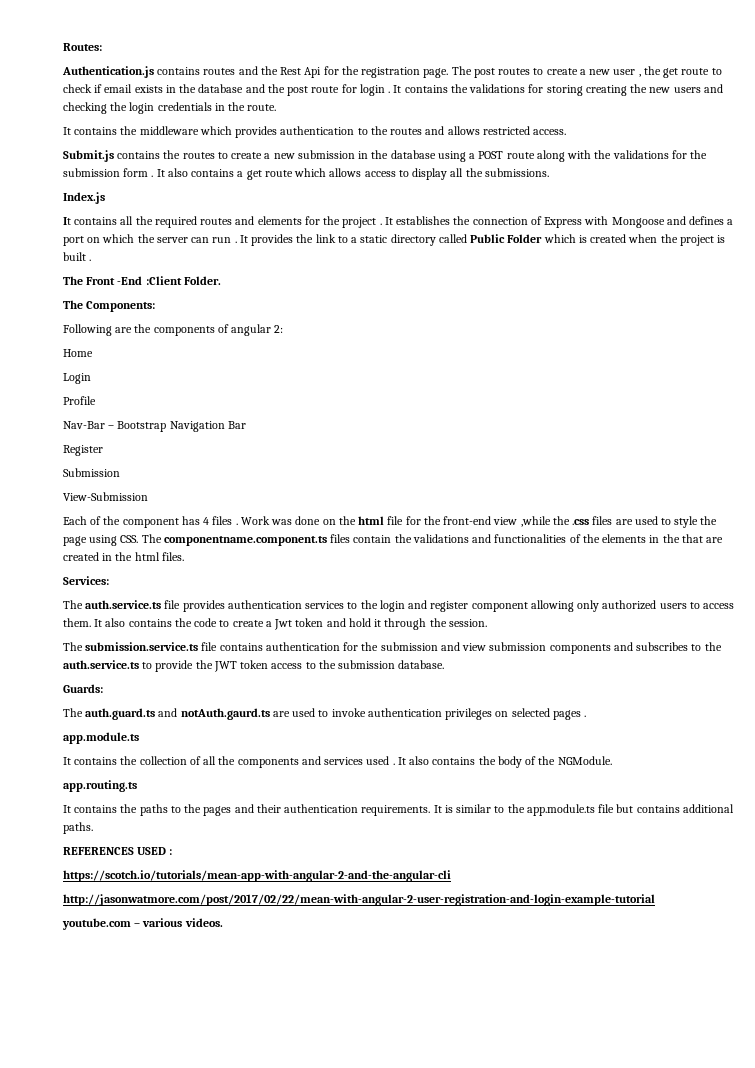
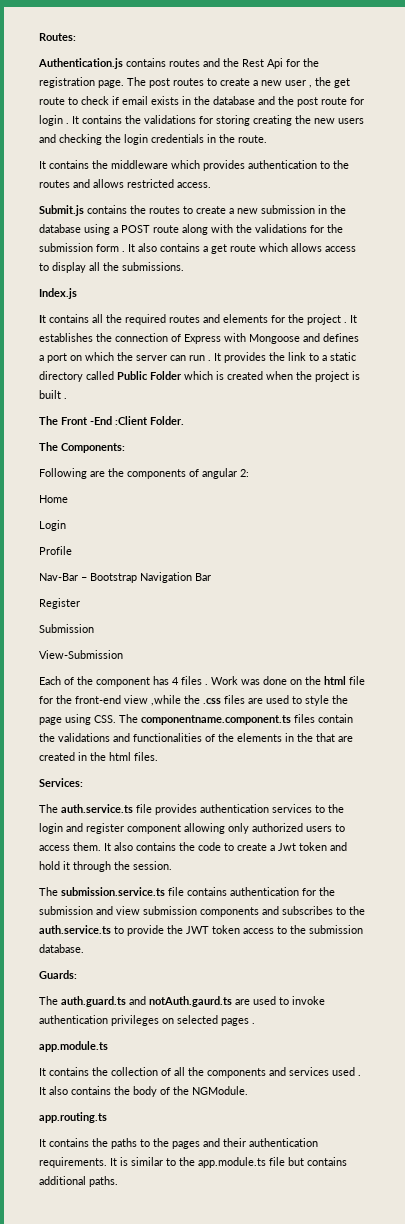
[63,847,173,855] [63,870,451,882] [63,894,655,906] [62,918,223,930] // REFERENCES USED : // https://scotch.io/tutorials/mean-app-with-angular-2-and-the-angular-cli // http://jasonwatmore.com/post/2017/02/22/mean-with-angular-2-user-registration-and-login-example-tutorial // youtube.com – various videos. -> (118, 1181) none

